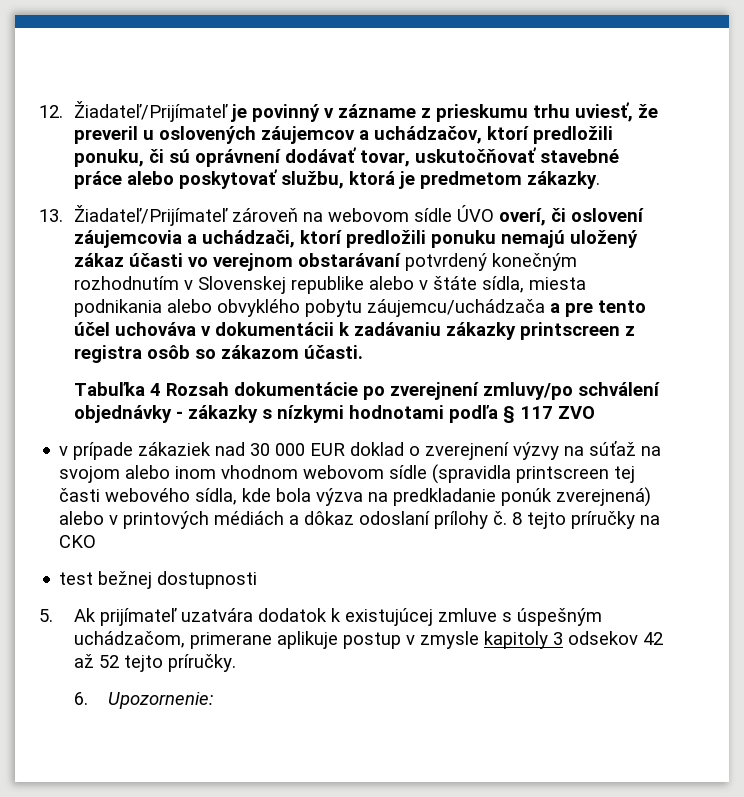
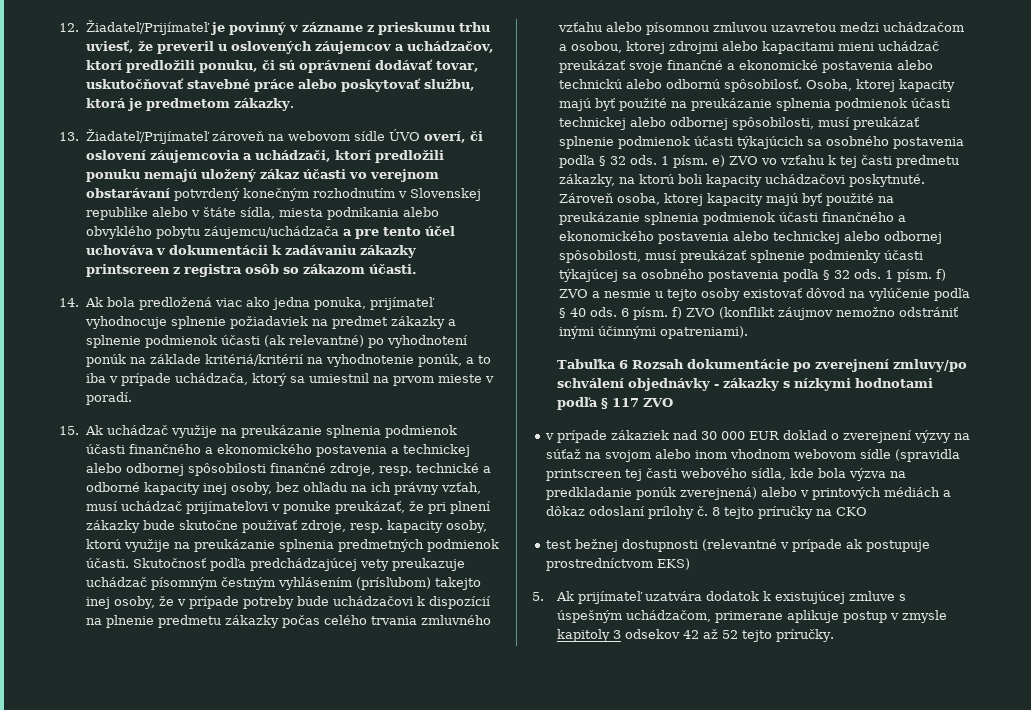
(363, 352) none -> [59,297,435,310] [84,316,456,329] [85,335,468,348] [85,354,491,367] [85,373,494,386] [85,392,132,405] [59,425,457,438] [85,444,470,457] [85,463,491,476] [85,482,482,495] [85,501,491,514] [85,520,488,533] [85,539,499,552] [85,558,465,571] [85,577,481,590] [85,596,492,609] [85,615,491,628] [557,22,964,35] [558,41,939,54] [558,60,933,73] [558,79,955,92] [558,98,950,111] [558,117,920,130] [558,136,964,149] [558,155,959,168] [558,174,926,187] [558,193,894,206] [558,212,906,225] [558,231,942,244] [558,250,923,263] [558,269,946,282] [558,288,970,301] [558,307,959,320] [558,326,748,339] // 14. Ak bola predložená viac ako jedna ponuka, prijímateľ vyhodnocuje splnenie požiadaviek na predmet zákazky a splnenie podmienok účasti (ak relevantné) po vyhodnotení ponúk na základe kritériá/kritérií na vyhodnotenie ponúk, a to iba v prípade uchádzača, ktorý sa umiestnil na prvom mieste v poradí. // 15. Ak uchádzač využije na preukázanie splnenia podmienok účasti finančného a ekonomického postavenia a technickej alebo odbornej spôsobilosti finančné zdroje, resp. technické a odborné kapacity inej osoby, bez ohľadu na ich právny vzťah, musí uchádzač prijímateľovi v ponuke preukázať, že pri plnení zákazky bude skutočne používať zdroje, resp. kapacity osoby, ktorú využije na preukázanie splnenia predmetných podmienok účasti. Skutočnosť podľa predchádzajúcej vety preukazuje uchádzač písomným čestným vyhlásením (prísľubom) takejto inej osoby, že v prípade potreby bude uchádzačovi k dispozícií na plnenie predmetu zákazky počas celého trvania zmluvného vzťahu alebo písomnou zmluvou uzavretou medzi uchádzačom a osobou, ktorej zdrojmi alebo kapacitami mieni uchádzač preukázať svoje finančné a ekonomické postavenia alebo technickú alebo odbornú spôsobilosť. Osoba, ktorej kapacity majú byť použité na preukázanie splnenia podmienok účasti technickej alebo odbornej spôsobilosti, musí preukázať splnenie podmienok účasti týkajúcich sa osobného postavenia podľa § 32 ods. 1 písm. e) ZVO vo vzťahu k tej časti predmetu zákazky, na ktorú boli kapacity uchádzačovi poskytnuté. Zároveň osoba, ktorej kapacity majú byť použité na preukázanie splnenia podmienok účasti finančného a ekonomického postavenia alebo technickej alebo odbornej spôsobilosti, musí preukázať splnenie podmienky účasti týkajúcej sa osobného postavenia podľa § 32 ods. 1 písm. f) ZVO a nesmie u tejto osoby existovať dôvod na vylúčenie podľa § 40 ods. 6 písm. f) ZVO (konflikt záujmov nemožno odstrániť inými účinnými opatreniami).
[149,383,161,396] 4 -> [619,360,629,369] 6
(258, 580) none -> [702,539,931,552] [546,558,691,571] (relevantné v prípade ak postupuje prostredníctvom EKS)
[73,692,214,709] // 6. Upozornenie: -> (835, 635) none

